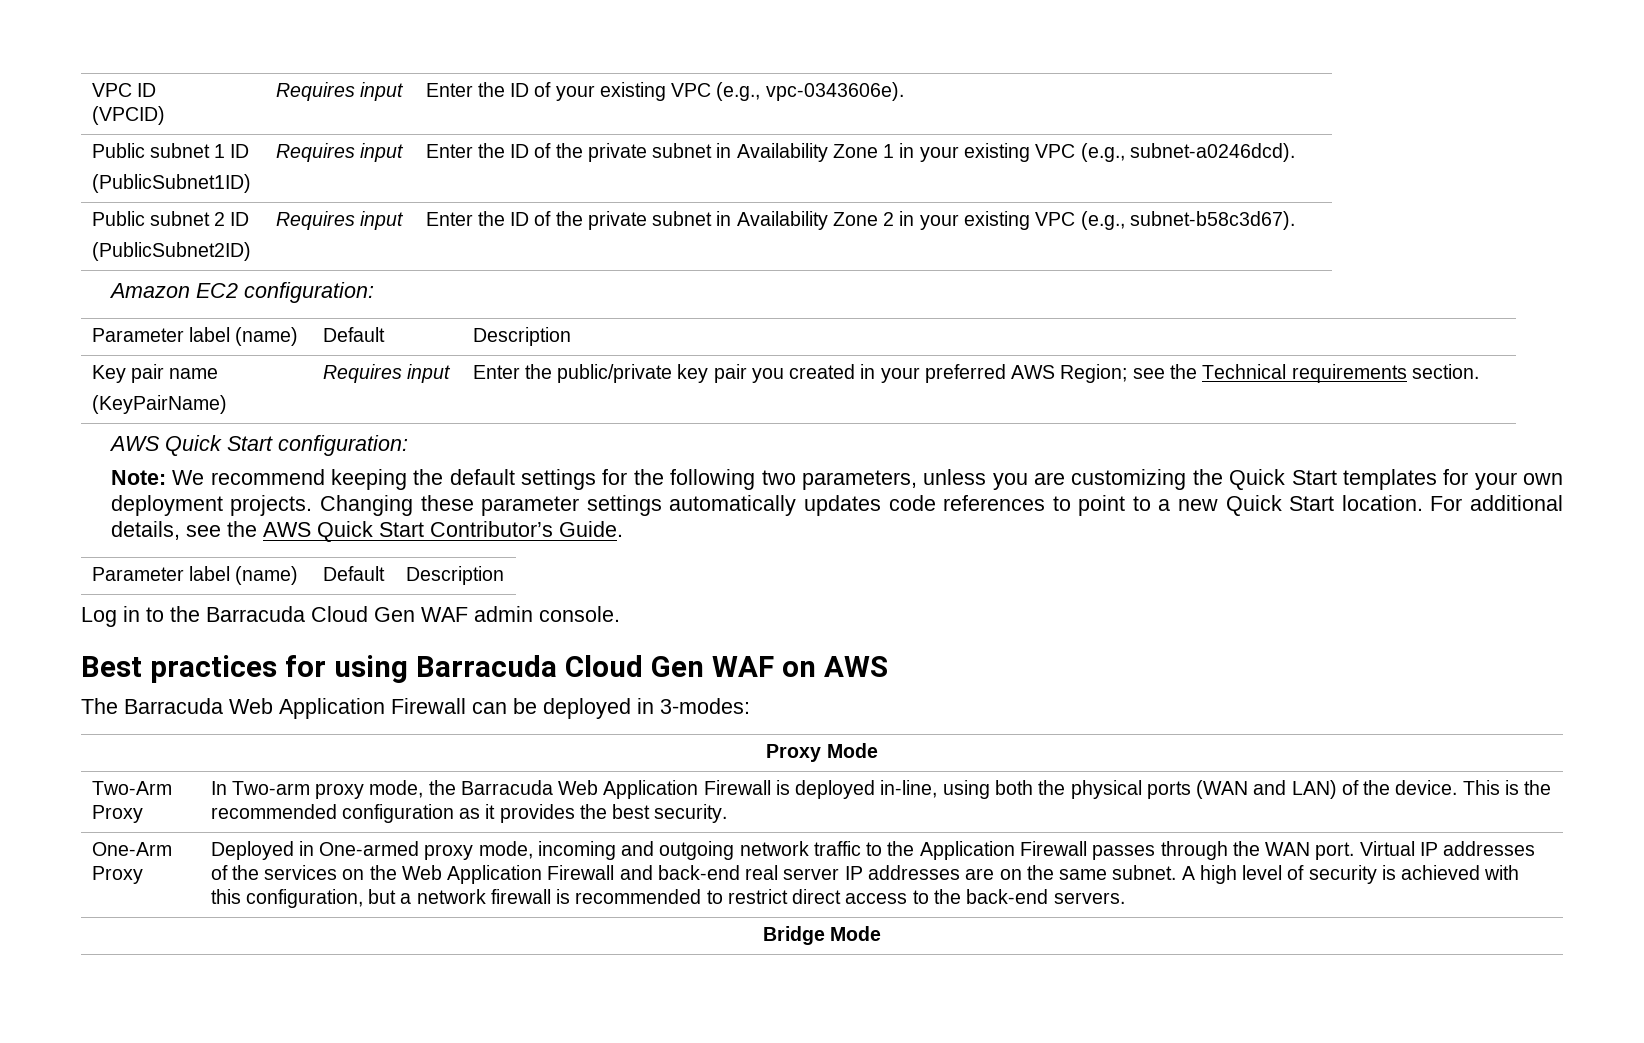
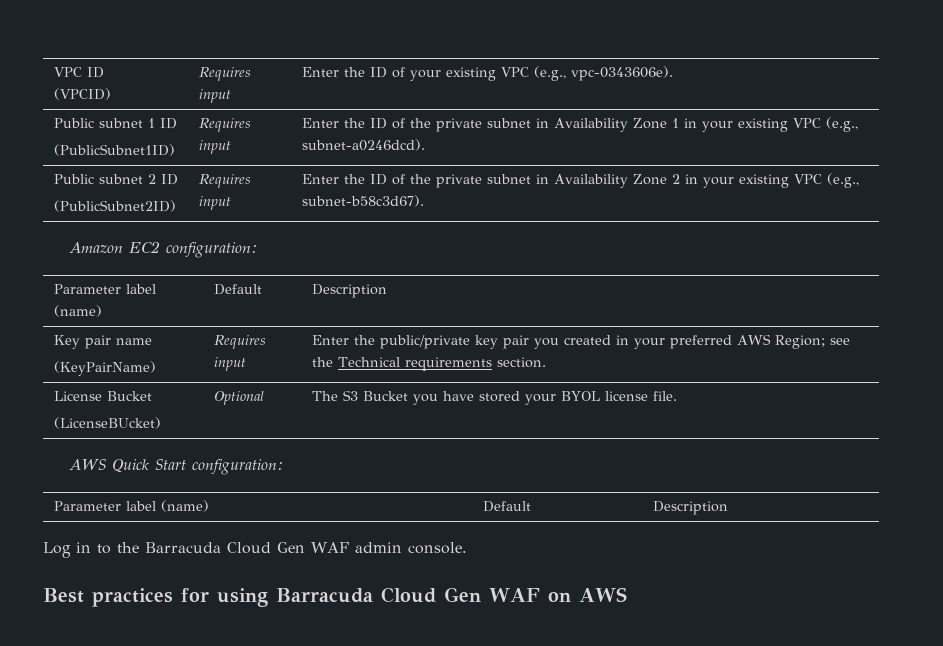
[108,435,408,456] [110,469,1563,490] [110,495,1563,516] [110,521,623,542] // AWS Quick Start configuration: // Note: We recommend keeping the default settings for the following two parameters, unless you are customizing the Quick Start templates for your own deployment projects. Changing these parameter settings automatically updates code references to point to a new Quick Start location. For additional details, see the AWS Quick Start Contributor’s Guide. -> [53,391,152,401] [53,417,161,429] [213,391,264,405] [311,390,677,405] [68,459,284,475] // License Bucket // (LicenseBUcket) | Optional | The S3 Bucket you have stored your BYOL license file. // AWS Quick Start configuration:
[81,698,750,719] [766,743,878,762] [91,781,172,795] [91,805,143,823] [210,780,1552,799] [210,804,728,823] [91,842,172,856] [91,866,143,884] [210,841,1536,860] [210,865,1520,884] [210,889,1125,908] [762,926,882,945] // The Barracuda Web Application Firewall can be deployed in 3-modes: // Proxy Mode // Two-Arm Proxy | In Two-arm proxy mode, the Barracuda Web Application Firewall is deployed in-line, using both the physical ports (WAN and LAN) of the device. This is the recommended configuration as it provides the best security. // One-Arm Proxy | Deployed in One-armed proxy mode, incoming and outgoing network traffic to the Application Firewall passes through the WAN port. Virtual IP addresses of the services on the Web Application Firewall and back-end real server IP addresses are on the same subnet. A high level of security is achieved with this configuration, but a network firewall is recommended to restrict direct access to the back-end servers. // Bridge Mode -> (627, 594) none

